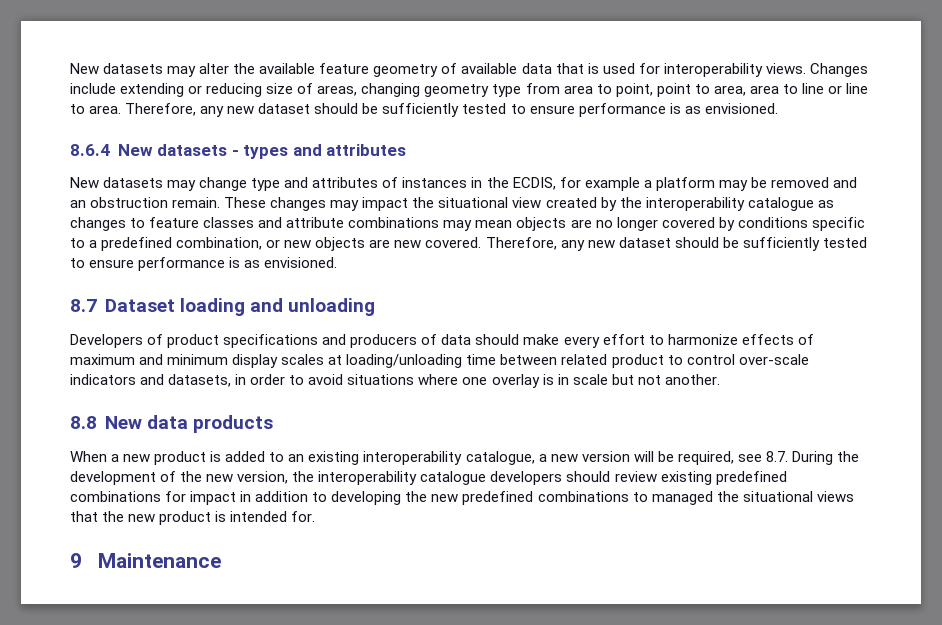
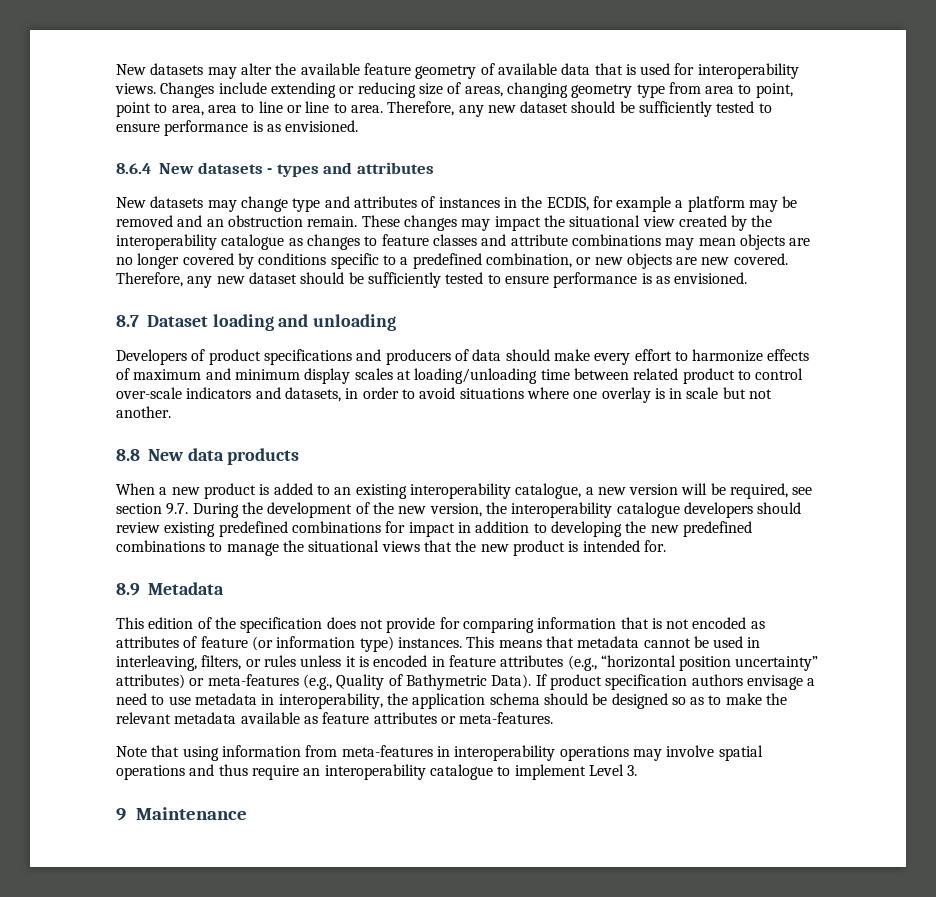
[765,451,788,462] 8.7. -> [116,503,189,515] section 9.7.
[651,491,713,505] managed -> [226,543,279,556] manage
(316, 516) none -> [116,582,224,596] [116,617,765,633] [116,636,761,652] [116,655,819,671] [116,674,816,690] [116,693,788,709] [116,712,554,724] [116,745,763,761] [116,764,638,780] // 8.9 Metadata // This edition of the specification does not provide for comparing information that is not encoded as attributes of feature (or information type) instances. This means that metadata cannot be used in interleaving, filters, or rules unless it is encoded in feature attributes (e.g., “horizontal position uncertainty” attributes) or meta-features (e.g., Quality of Bathymetric Data). If product specification authors envisage a need to use metadata in interoperability, the application schema should be designed so as to make the relevant metadata available as feature attributes or meta-features. // Note that using information from meta-features in interoperability operations may involve spatial operations and thus require an interoperability catalogue to implement Level 3.

